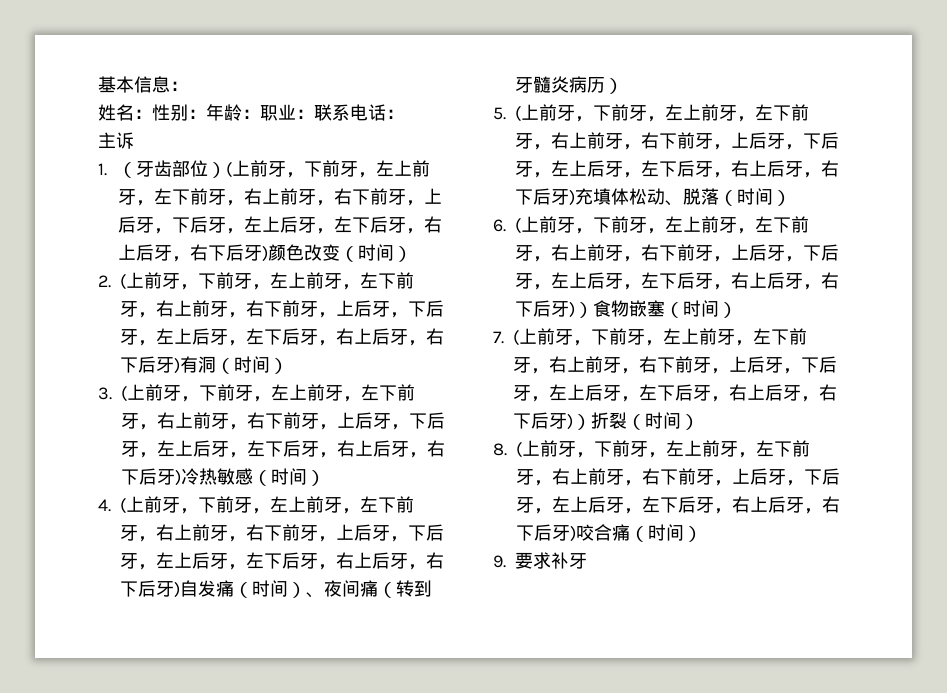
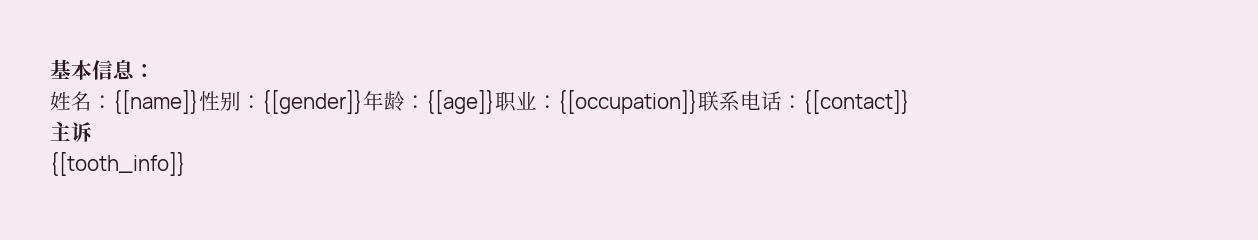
[152,104,314,121] 性别：年龄：职业： -> [113,90,698,114] {[name]}性别：{[gender]}年龄：{[age]}职业：{[occupation]}
(404, 114) none -> [803,90,910,114] {[contact]}
[98,160,431,178] [118,188,443,206] [118,216,443,234] [118,244,413,262] [98,272,414,290] [120,300,444,318] [120,328,444,346] [120,356,288,374] [98,384,415,402] [121,412,445,430] [121,440,445,458] [121,468,325,486] [98,496,414,514] [120,524,444,542] [120,552,444,570] [120,580,432,598] [515,76,623,94] [493,104,809,122] [515,132,839,150] [515,160,839,178] [515,188,791,206] [493,216,809,234] [515,244,839,262] [515,272,839,290] [515,300,737,318] [493,328,808,346] [513,356,838,374] [513,384,838,402] [513,412,700,430] [493,440,810,458] [516,468,840,486] [516,496,840,514] [516,524,702,542] [493,552,587,569] 1.（牙齿部位）(上前牙，下前牙，左上前牙，左下前牙，右上前牙，右下前牙，上后牙，下后牙，左上后牙，左下后牙，右上后牙，右下后牙)颜色改变（时间） // 2. (上前牙，下前牙，左上前牙，左下前牙，右上前牙，右下前牙，上后牙，下后牙，左上后牙，左下后牙，右上后牙，右下后牙)有洞（时间） // 3. (上前牙，下前牙，左上前牙，左下前牙，右上前牙，右下前牙，上后牙，下后牙，左上后牙，左下后牙，右上后牙，右下后牙)冷热敏感（时间） // 4. (上前牙，下前牙，左上前牙，左下前牙，右上前牙，右下前牙，上后牙，下后牙，左上后牙，左下后牙，右上后牙，右下后牙)自发痛（时间）、夜间痛（转到牙髓炎病历） // 5. (上前牙，下前牙，左上前牙，左下前牙，右上前牙，右下前牙，上后牙，下后牙，左上后牙，左下后牙，右上后牙，右下后牙)充填体松动、脱落（时间） // 6. (上前牙，下前牙，左上前牙，左下前牙，右上前牙，右下前牙，上后牙，下后牙，左上后牙，左下后牙，右上后牙，右下后牙)）食物嵌塞（时间） // 7. (上前牙，下前牙，左上前牙，左下前牙，右上前牙，右下前牙，上后牙，下后牙，左上后牙，左下后牙，右上后牙，右下后牙)）折裂（时间） // 8. (上前牙，下前牙，左上前牙，左下前牙，右上前牙，右下前牙，上后牙，下后牙，左上后牙，左下后牙，右上后牙，右下后牙)咬合痛（时间） // 9.要求补牙 -> [50,152,186,176] {[tooth_info]}

